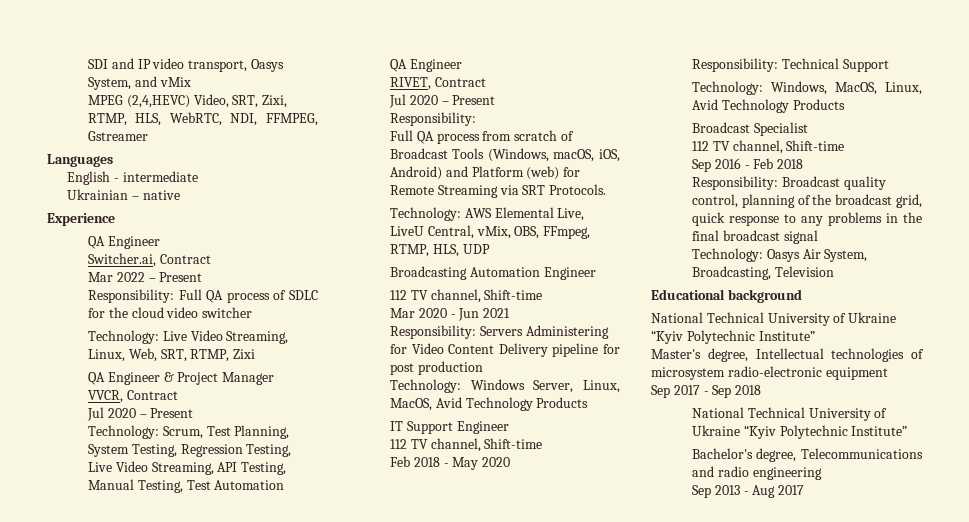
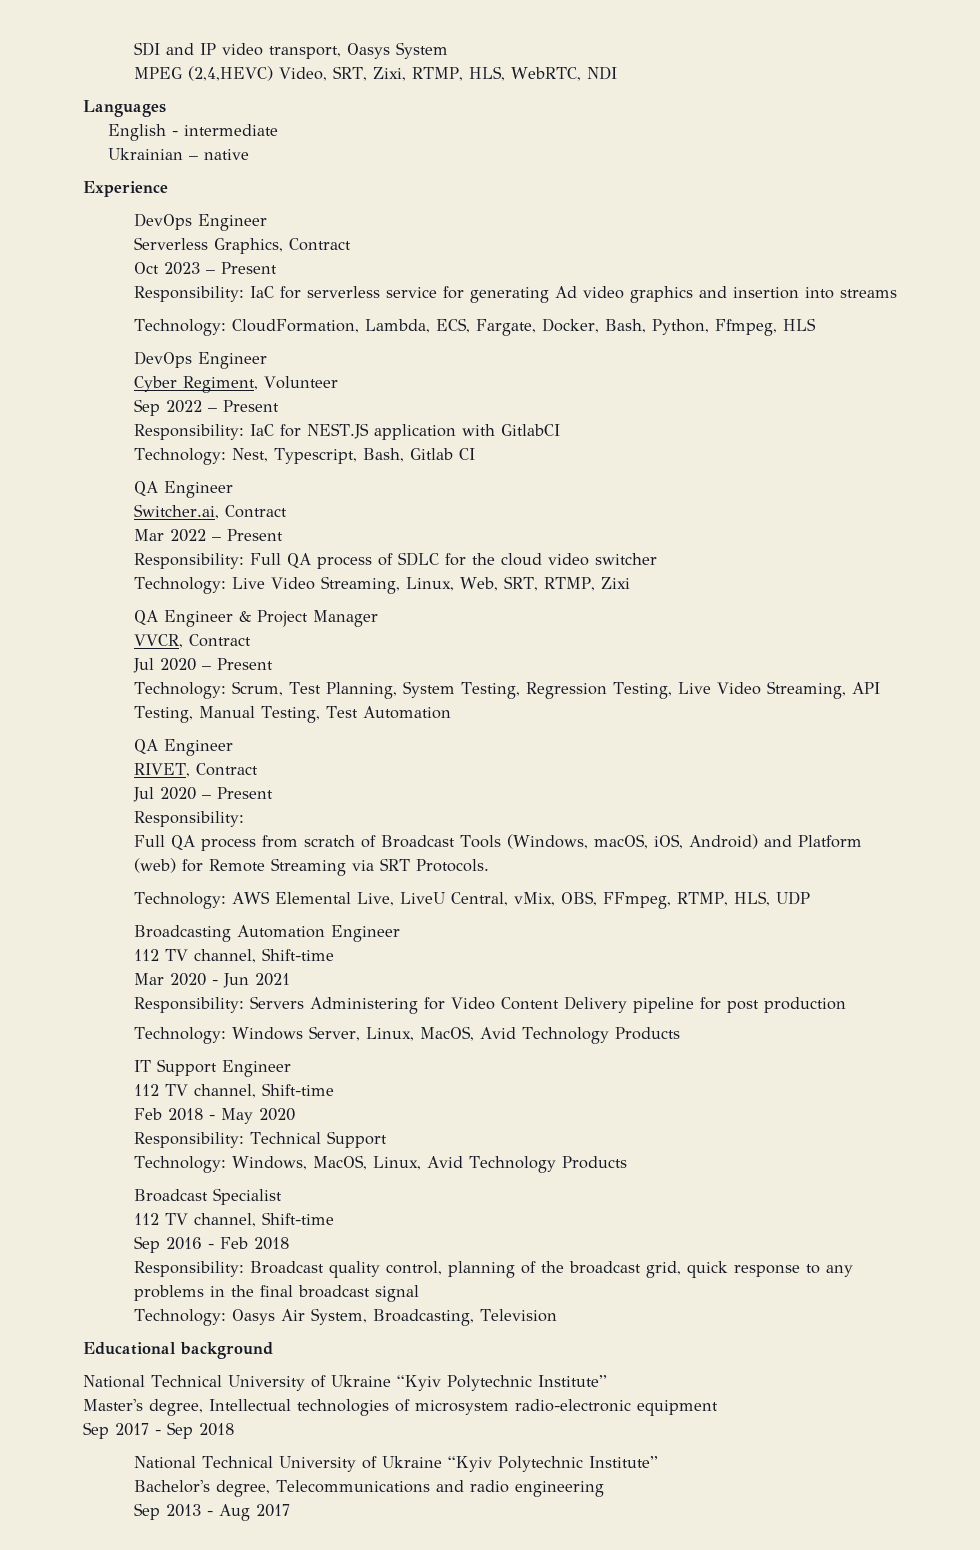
[87,76,191,90] System, and vMix -> [395,42,448,59] System
[230,113,318,126] [87,131,148,141] NDI, FFMPEG, Gstreamer -> [586,66,617,80] NDI
(115, 219) none -> [133,213,267,231] [133,237,351,254] [133,262,277,275] [133,286,897,303] [133,318,816,336] [133,351,267,369] [133,376,338,393] [133,399,279,416] [133,423,560,440] [133,448,475,465] // DevOps Engineer // Serverless Graphics, Contract // Oct 2023 – Present // Responsibility: IaC for serverless service for generating Ad video graphics and insertion into streams // Technology: CloudFormation, Lambda, ECS, Fargate, Docker, Bash, Python, Ffmpeg, HLS // DevOps Engineer // Cyber Regiment, Volunteer // Sep 2022 – Present // Responsibility: IaC for NEST.JS application with GitlabCI // Technology: Nest, Typescript, Bash, Gitlab CI

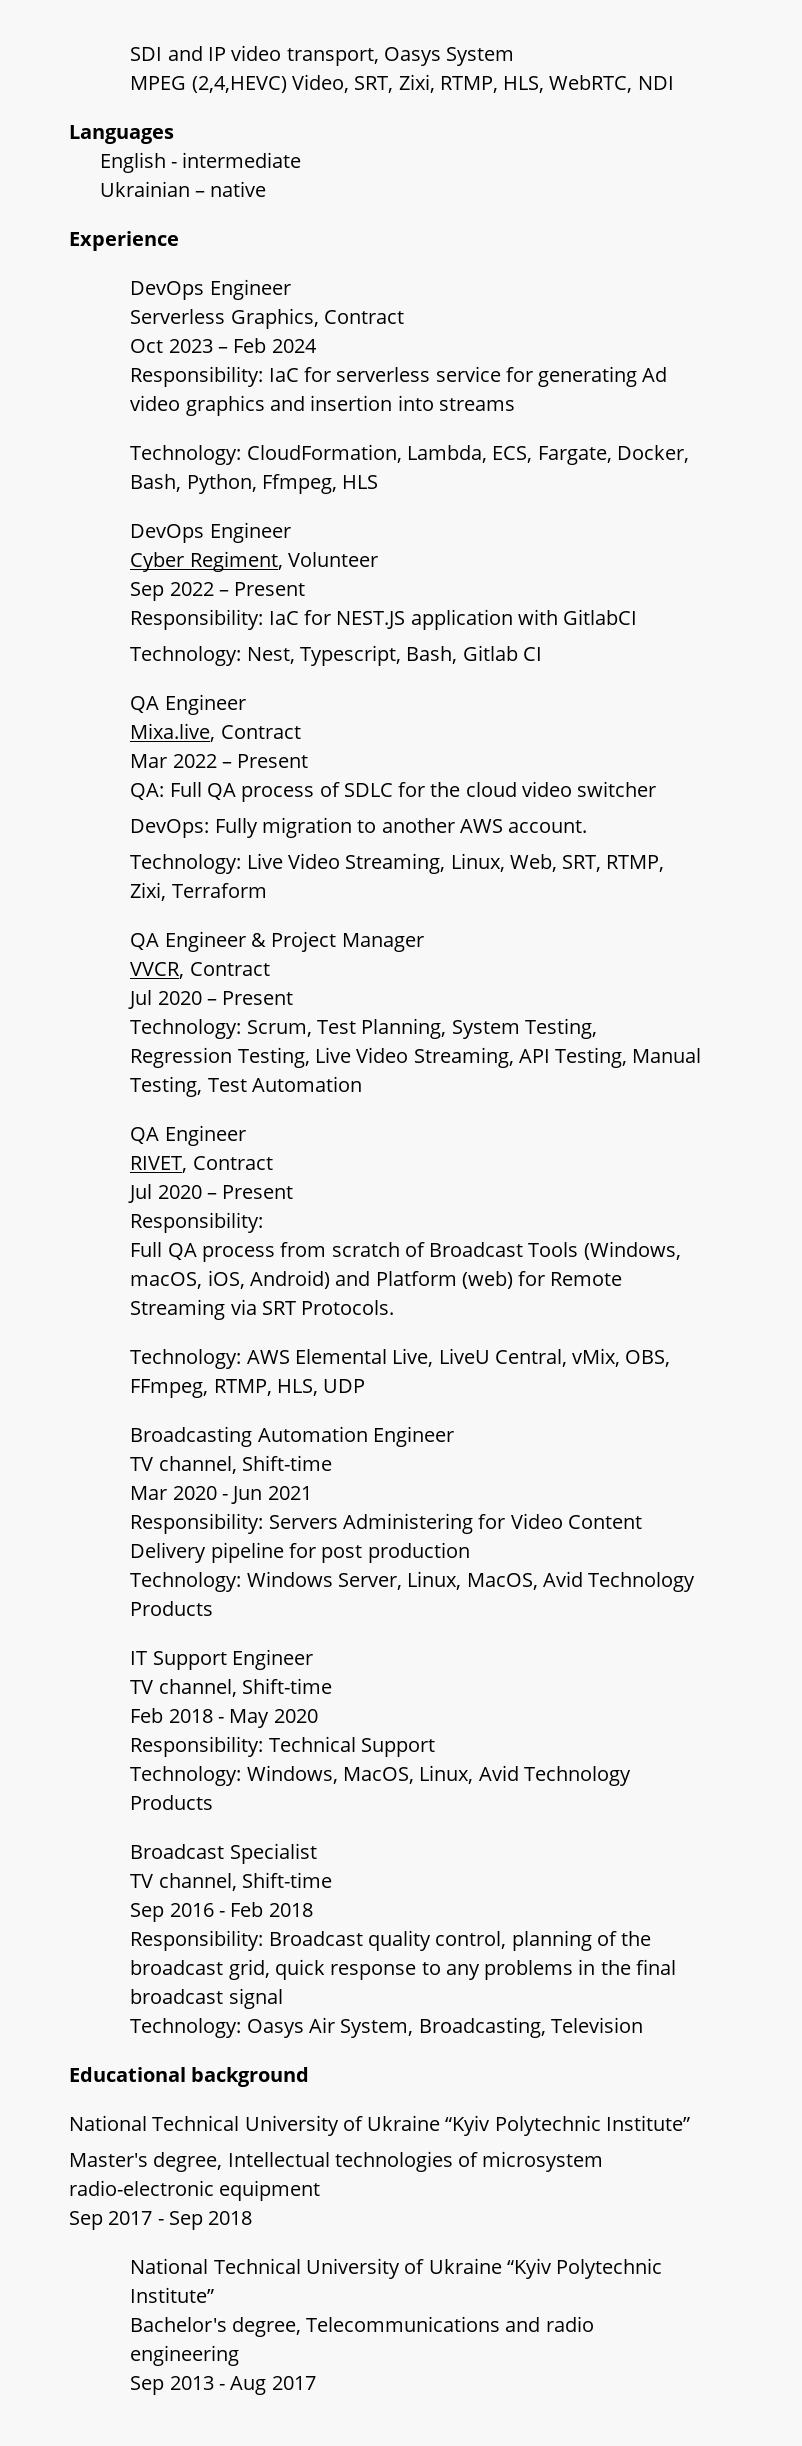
[220,262,277,274] Present -> [233,338,317,353] Feb 2024
[133,504,219,519] Switcher.ai, -> [130,723,216,742] Mixa.live,
[133,553,244,569] Responsibility: -> [130,783,165,800] QA:
(657, 559) none -> [130,817,588,838] // DevOps: Fully migration to another AWS account.
[600,577,630,589] Zixi -> [130,882,267,901] Zixi, Terraform
[133,949,159,961] 112 -> (455, 1436) none
[133,1084,159,1096] 112 -> (314, 1659) none
[133,1213,159,1225] 112 -> (317, 1853) none

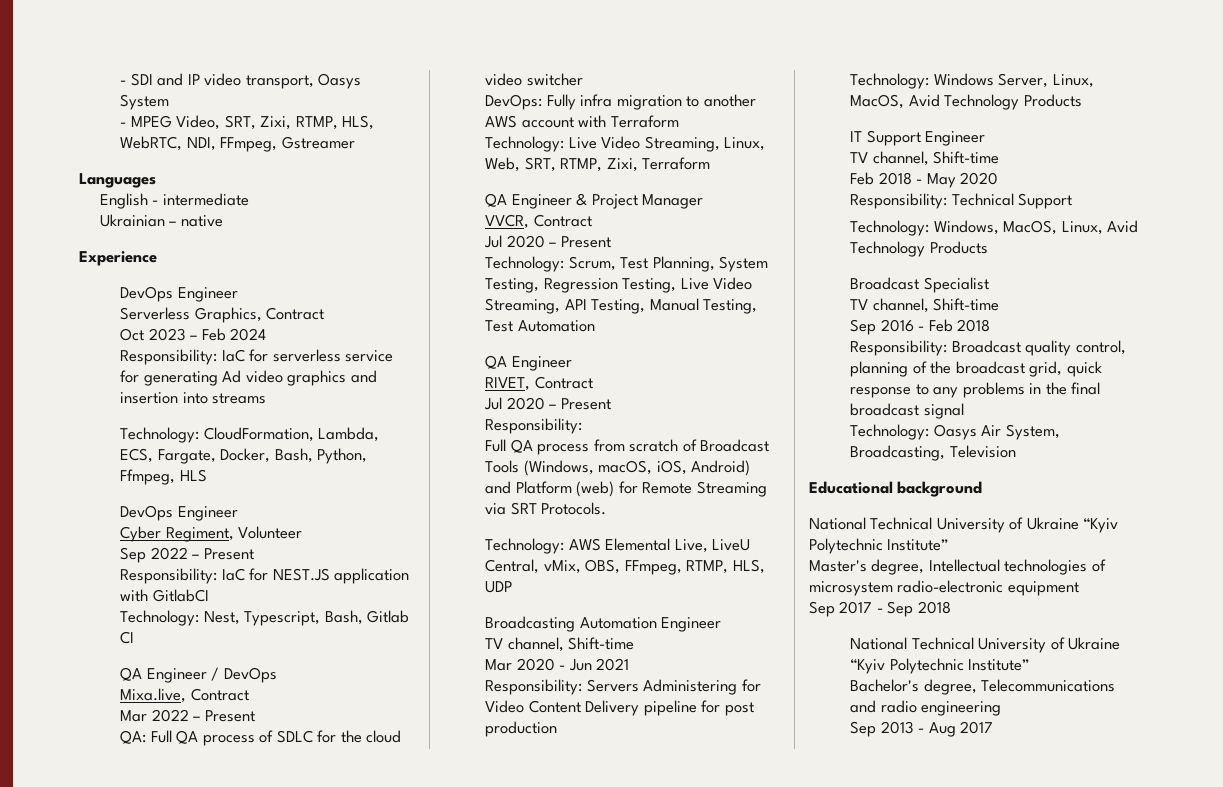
(130, 54) none -> [120,80,127,85] -
[130,76,287,93] MPEG (2,4,HEVC) -> [120,115,172,128] - MPEG
[637,76,674,90] NDI -> [186,136,355,152] NDI, FFmpeg, Gstreamer
(246, 704) none -> [211,667,277,683] / DevOps
(258, 828) none -> [580,94,613,107] infra
[508,820,588,833] account. -> [521,115,679,128] account with Terraform

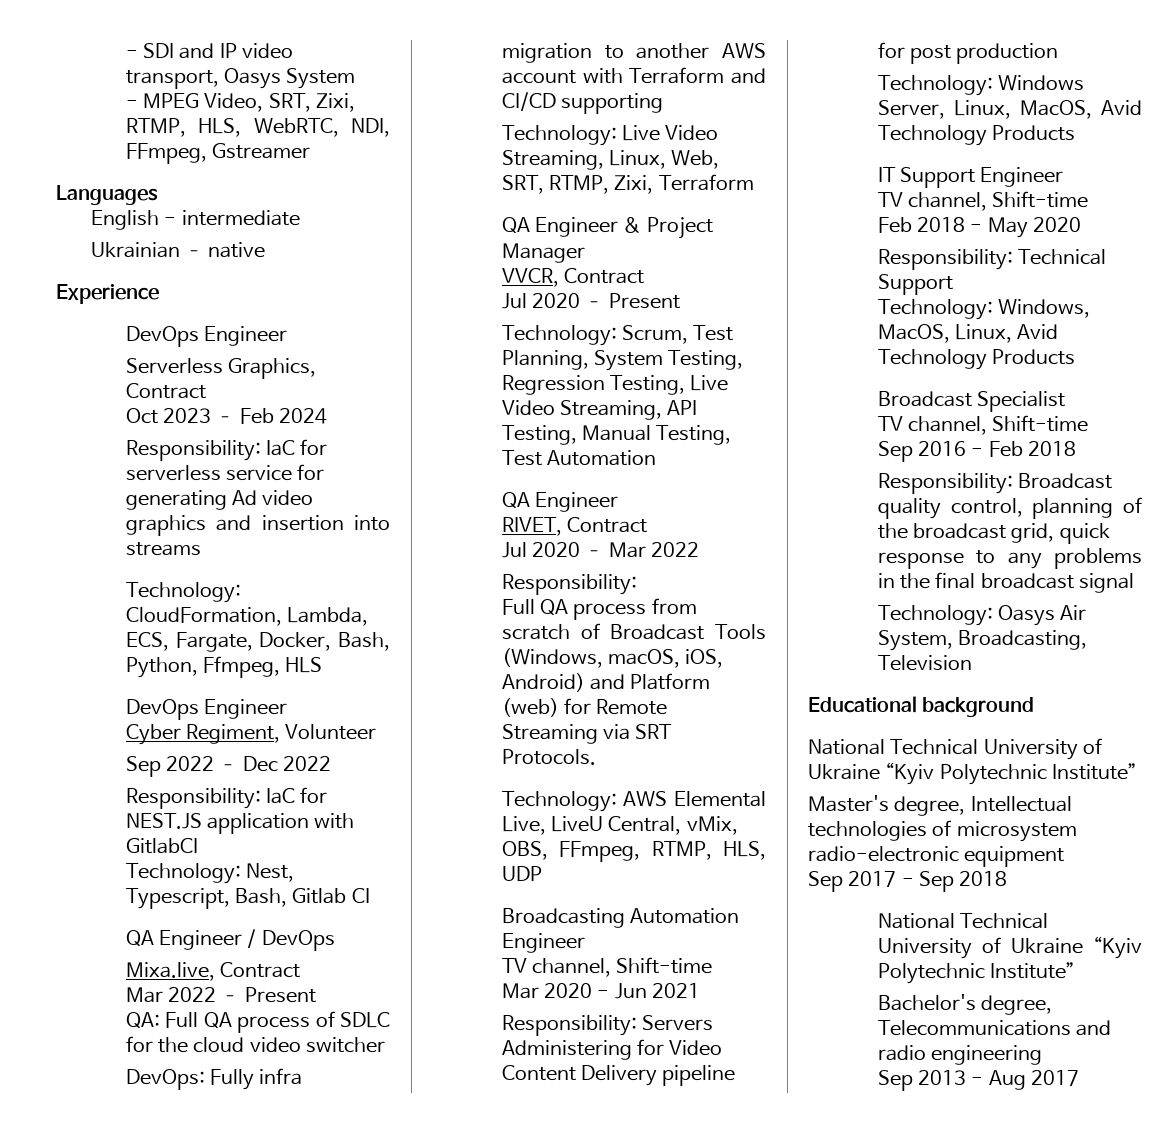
[203,548,254,560] Present -> [242,756,332,772] Dec 2022
(679, 121) none -> [731,68,767,84] [501,92,664,114] and CI/CD supporting
[560,398,611,410] Present -> [608,542,700,558] Mar 2022

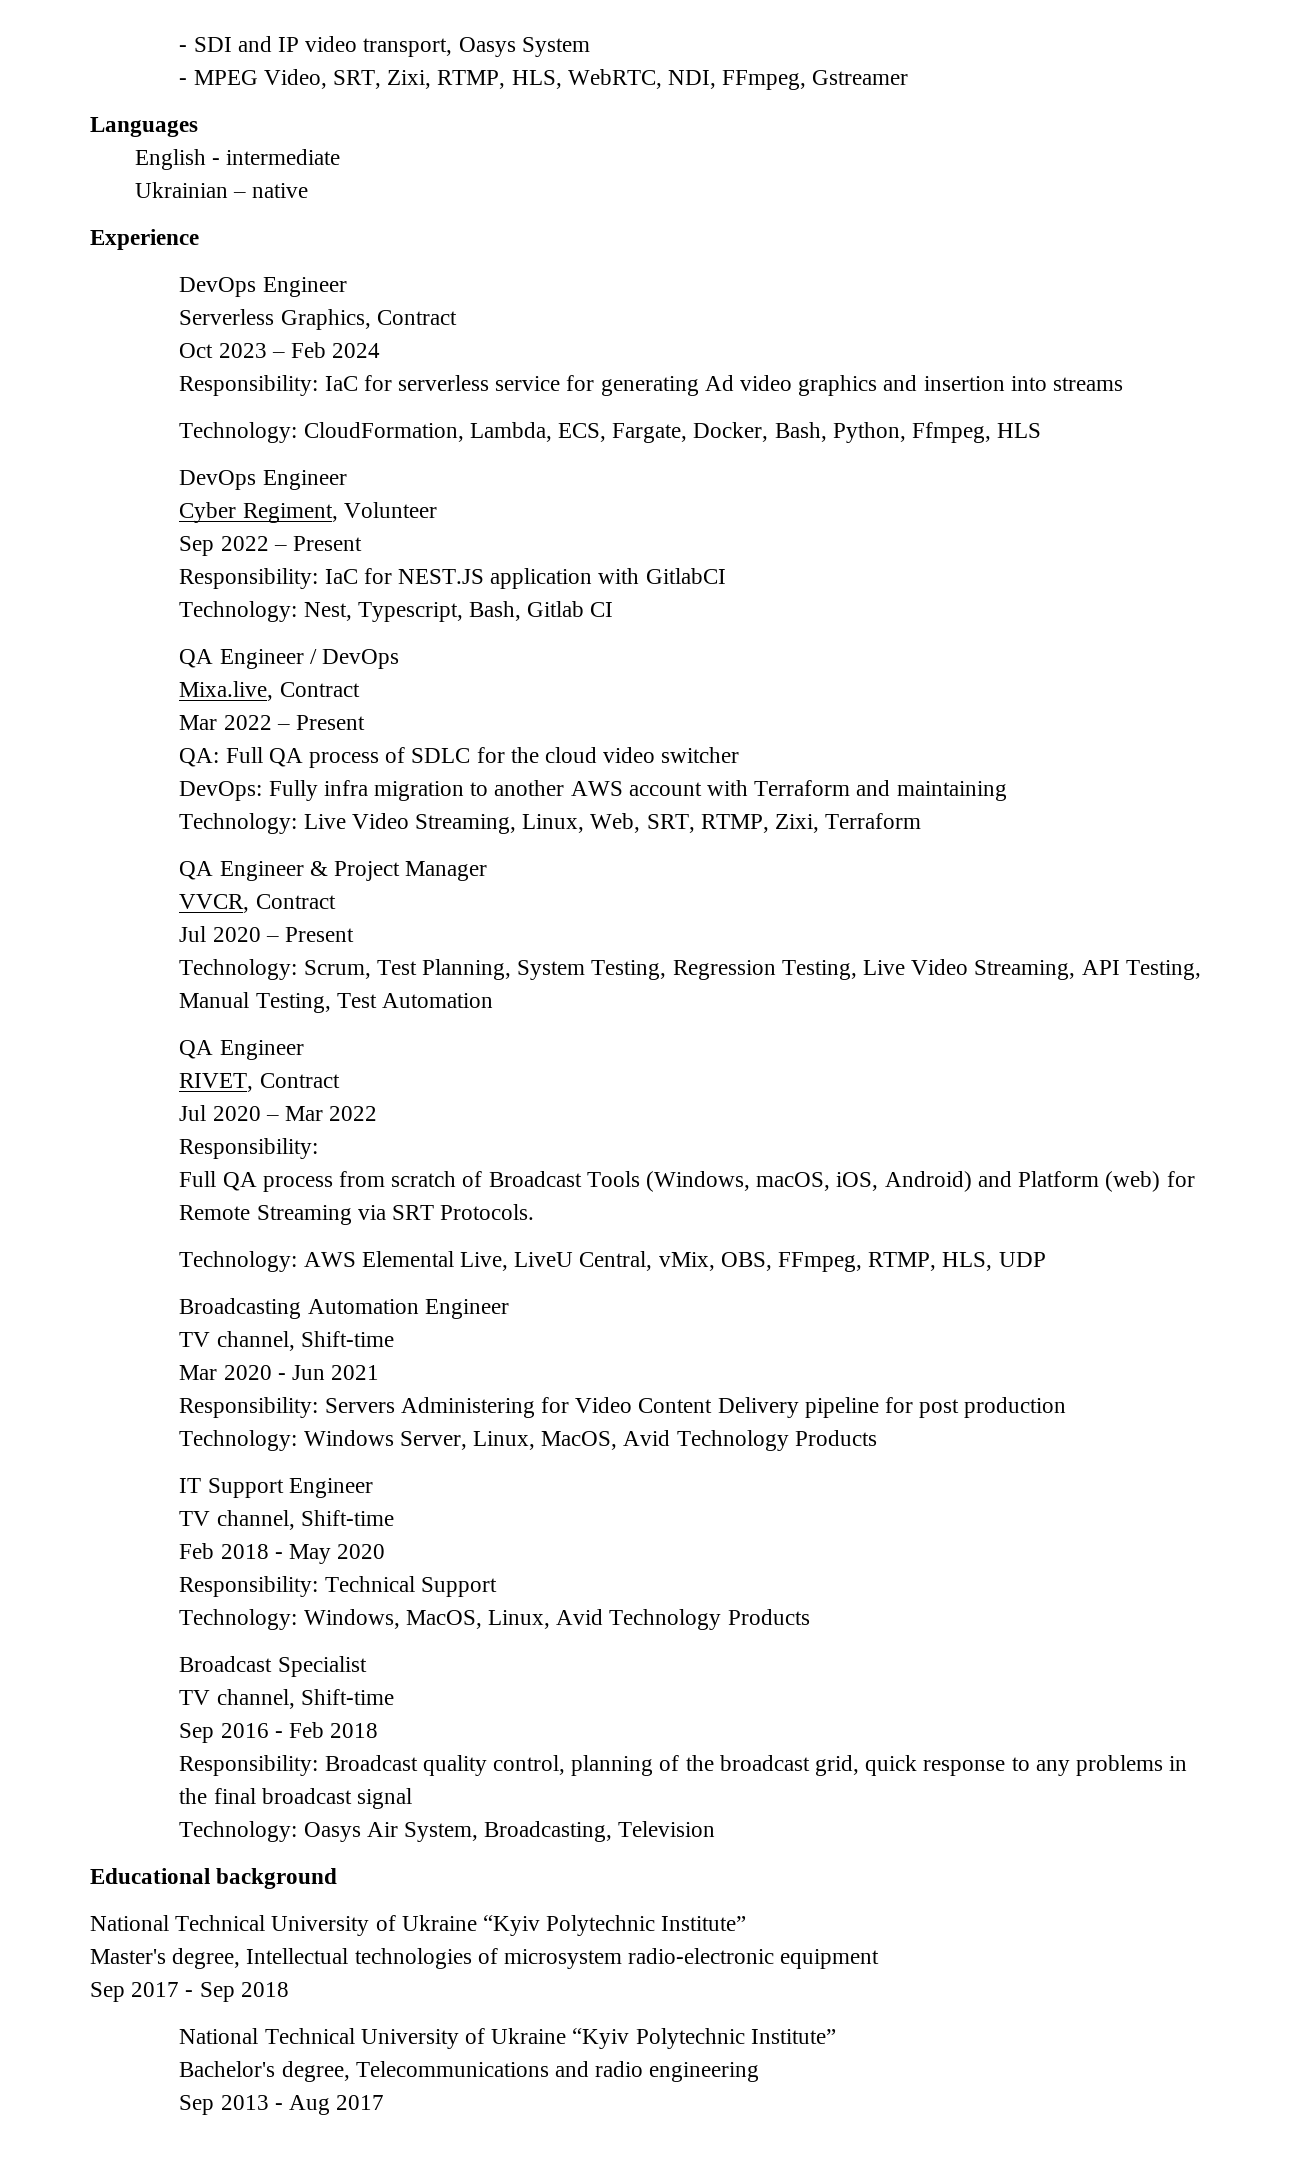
[242,756,332,772] Dec 2022 -> [293,536,363,551] Present
[501,92,664,114] CI/CD supporting -> [896,781,1007,801] maintaining

